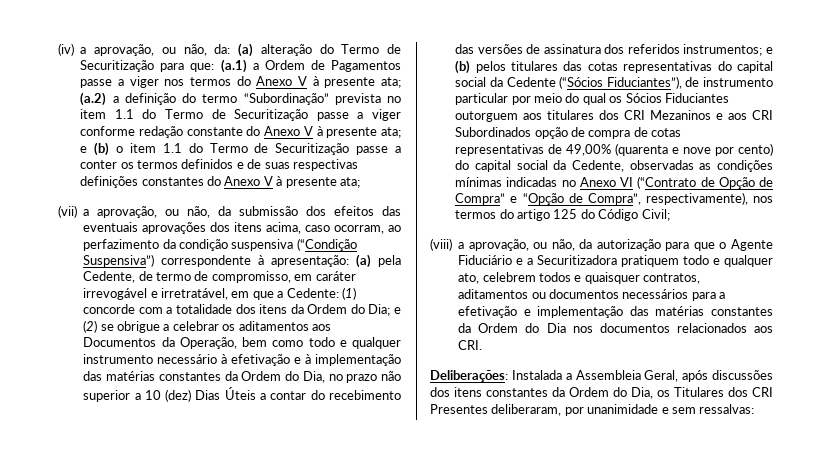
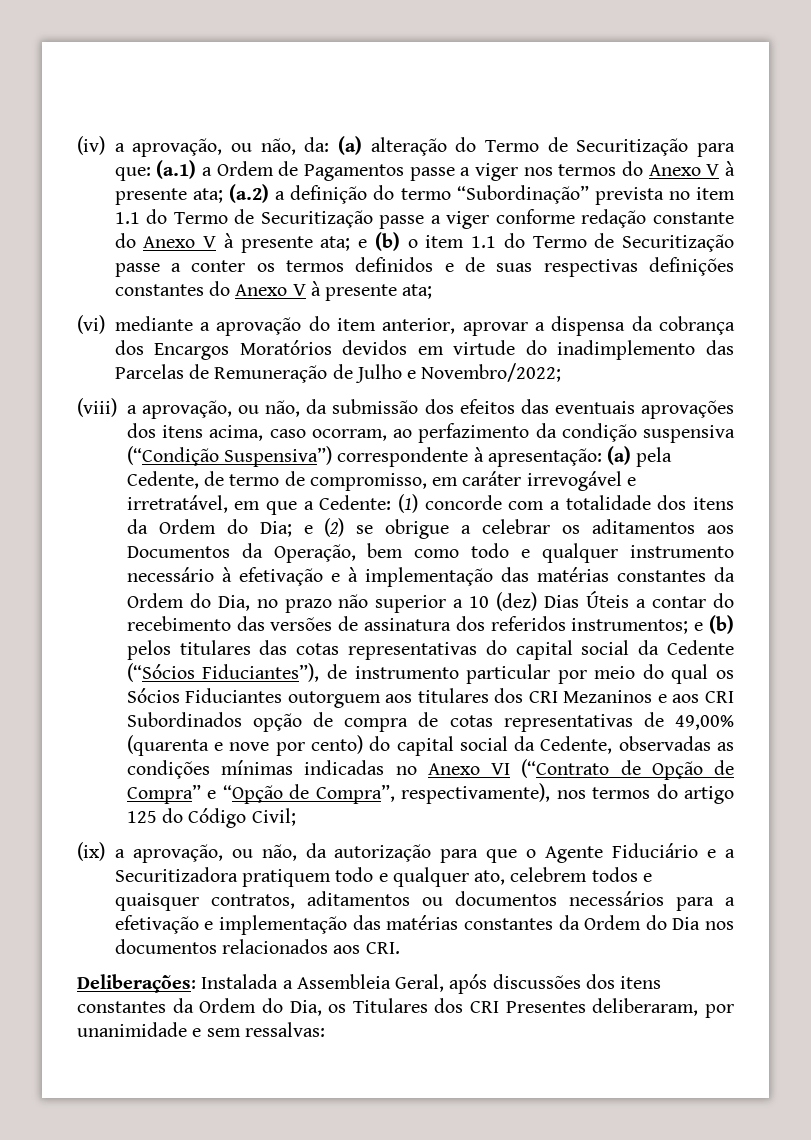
[58,205,77,218] (vii) -> [77,315,735,336] [114,340,734,360] [114,363,562,383] [77,398,117,417] (vi) mediante a aprovação do item anterior, aprovar a dispensa da cobrança dos Encargos Moratórios devidos em virtude do inadimplemento das Parcelas de Remuneração de Julho e Novembro/2022; // (viii)
[430,238,452,251] (viii) -> [77,842,105,861] (ix)

